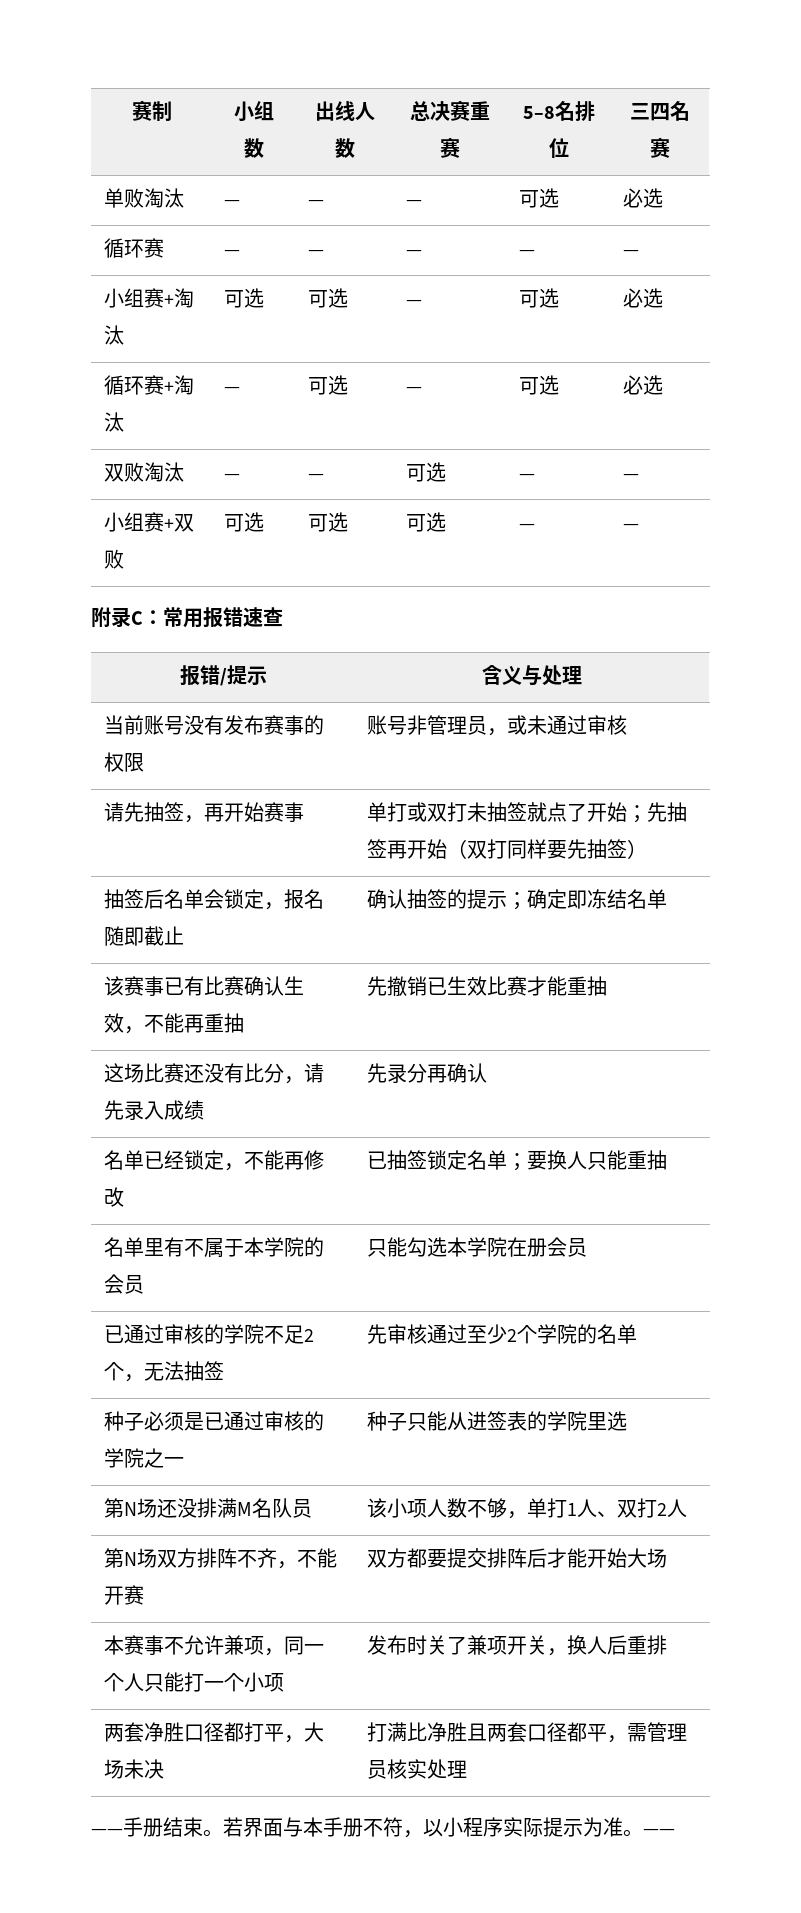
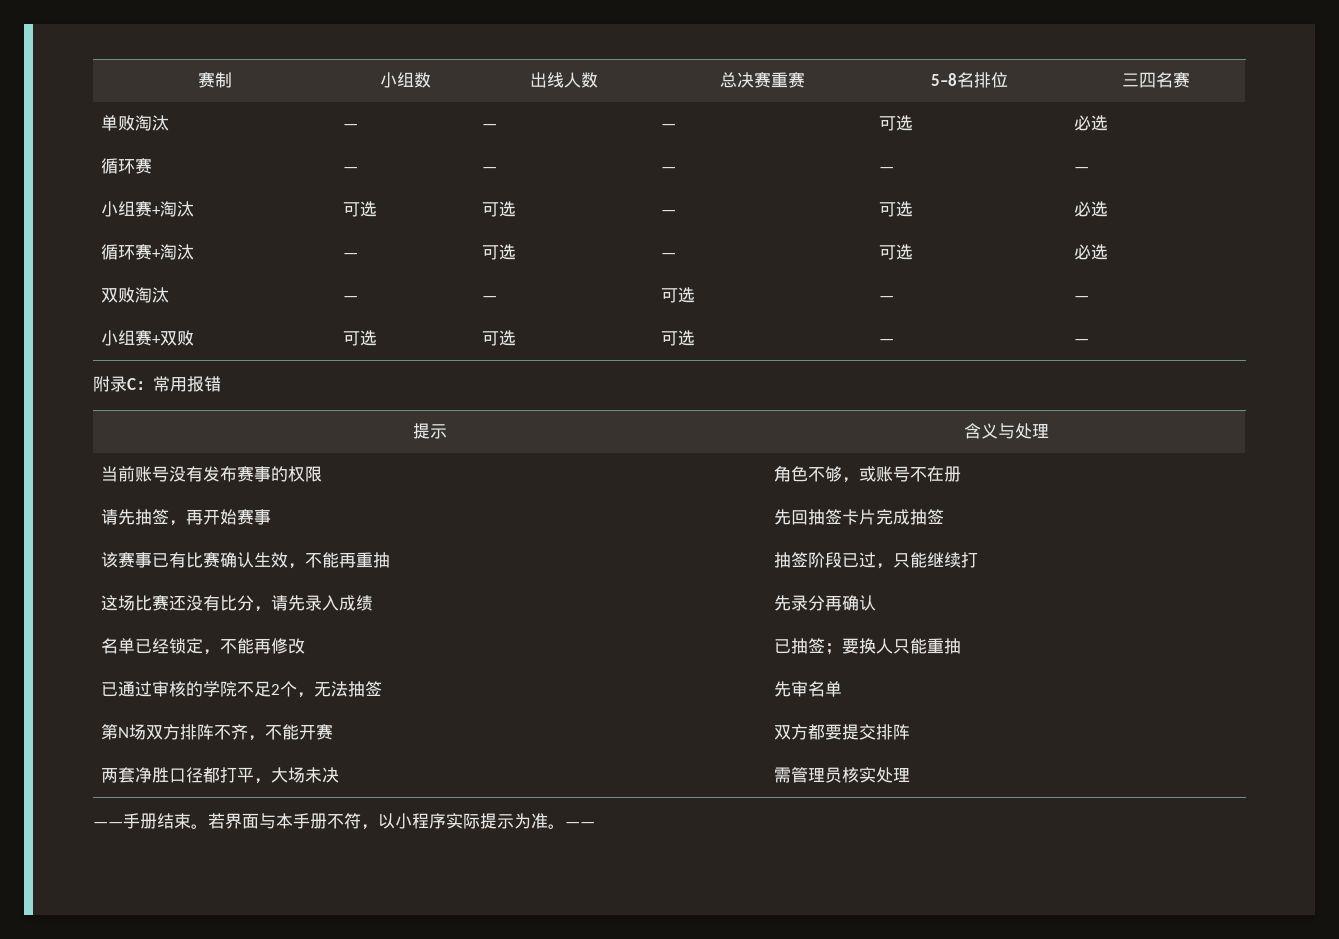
[243,607,283,627] [179,665,227,686] 速查 // 报错/ -> (221, 384) //
[366,715,627,736] 账号非管理员，或未通过审核 -> [774,465,962,483] 角色不够，或账号不在册
[366,802,687,823] [366,839,647,859] [103,889,324,910] [103,926,184,946] [366,889,667,910] 单打或双打未抽签就点了开始；先抽签再开始（双打同样要先抽签） // 抽签后名单会锁定，报名随即截止 | 确认抽签的提示；确定即冻结名单 -> [774,509,945,525] 先回抽签卡片完成抽签
[366,976,607,997] 先撤销已生效比赛才能重抽 -> [774,552,979,569] 抽签阶段已过，只能继续打
[426,1150,507,1170] 锁定名单 -> (826, 645) none
[103,1237,324,1258] [103,1274,144,1294] [366,1237,587,1257] // 名单里有不属于本学院的会员 | 只能勾选本学院在册会员 -> (962, 646) none
[406,1324,637,1344] [103,1411,324,1431] [103,1448,184,1468] [366,1411,627,1431] [103,1498,312,1518] [366,1498,687,1519] 核通过至少2个学院的名单 // 种子必须是已通过审核的学院之一 | 种子只能从进签表的学院里选 // 第N场还没排满M名队员 | 该小项人数不够，单打1人、双打2人 -> [808,681,843,697] 名单
[526,1548,667,1568] [103,1635,324,1656] [103,1672,284,1692] [366,1635,667,1656] 后才能开始大场 // 本赛事不允许兼项，同一个人只能打一个小项 | 发布时关了兼项开关，换人后重排 -> (911, 732) none
[366,1722,627,1743] 打满比净胜且两套口径都平， -> (340, 775) none

